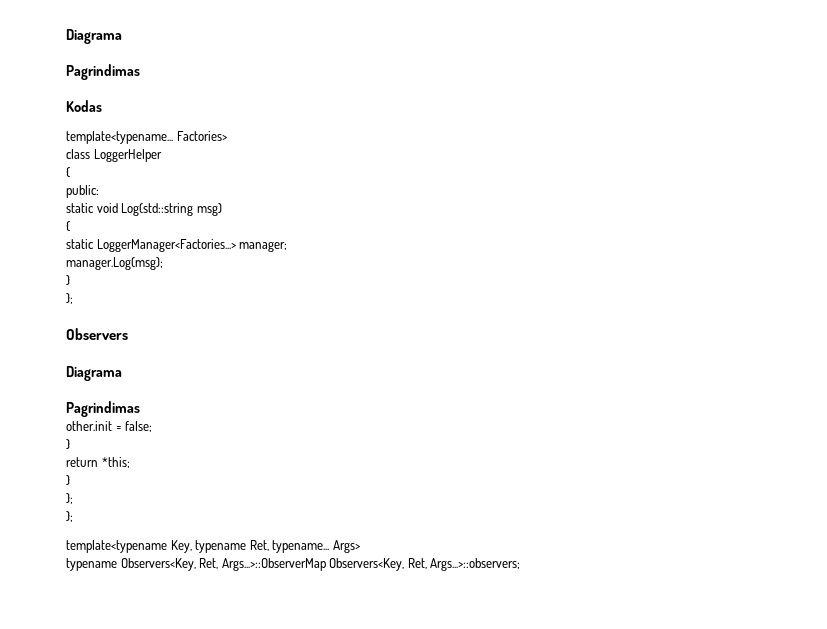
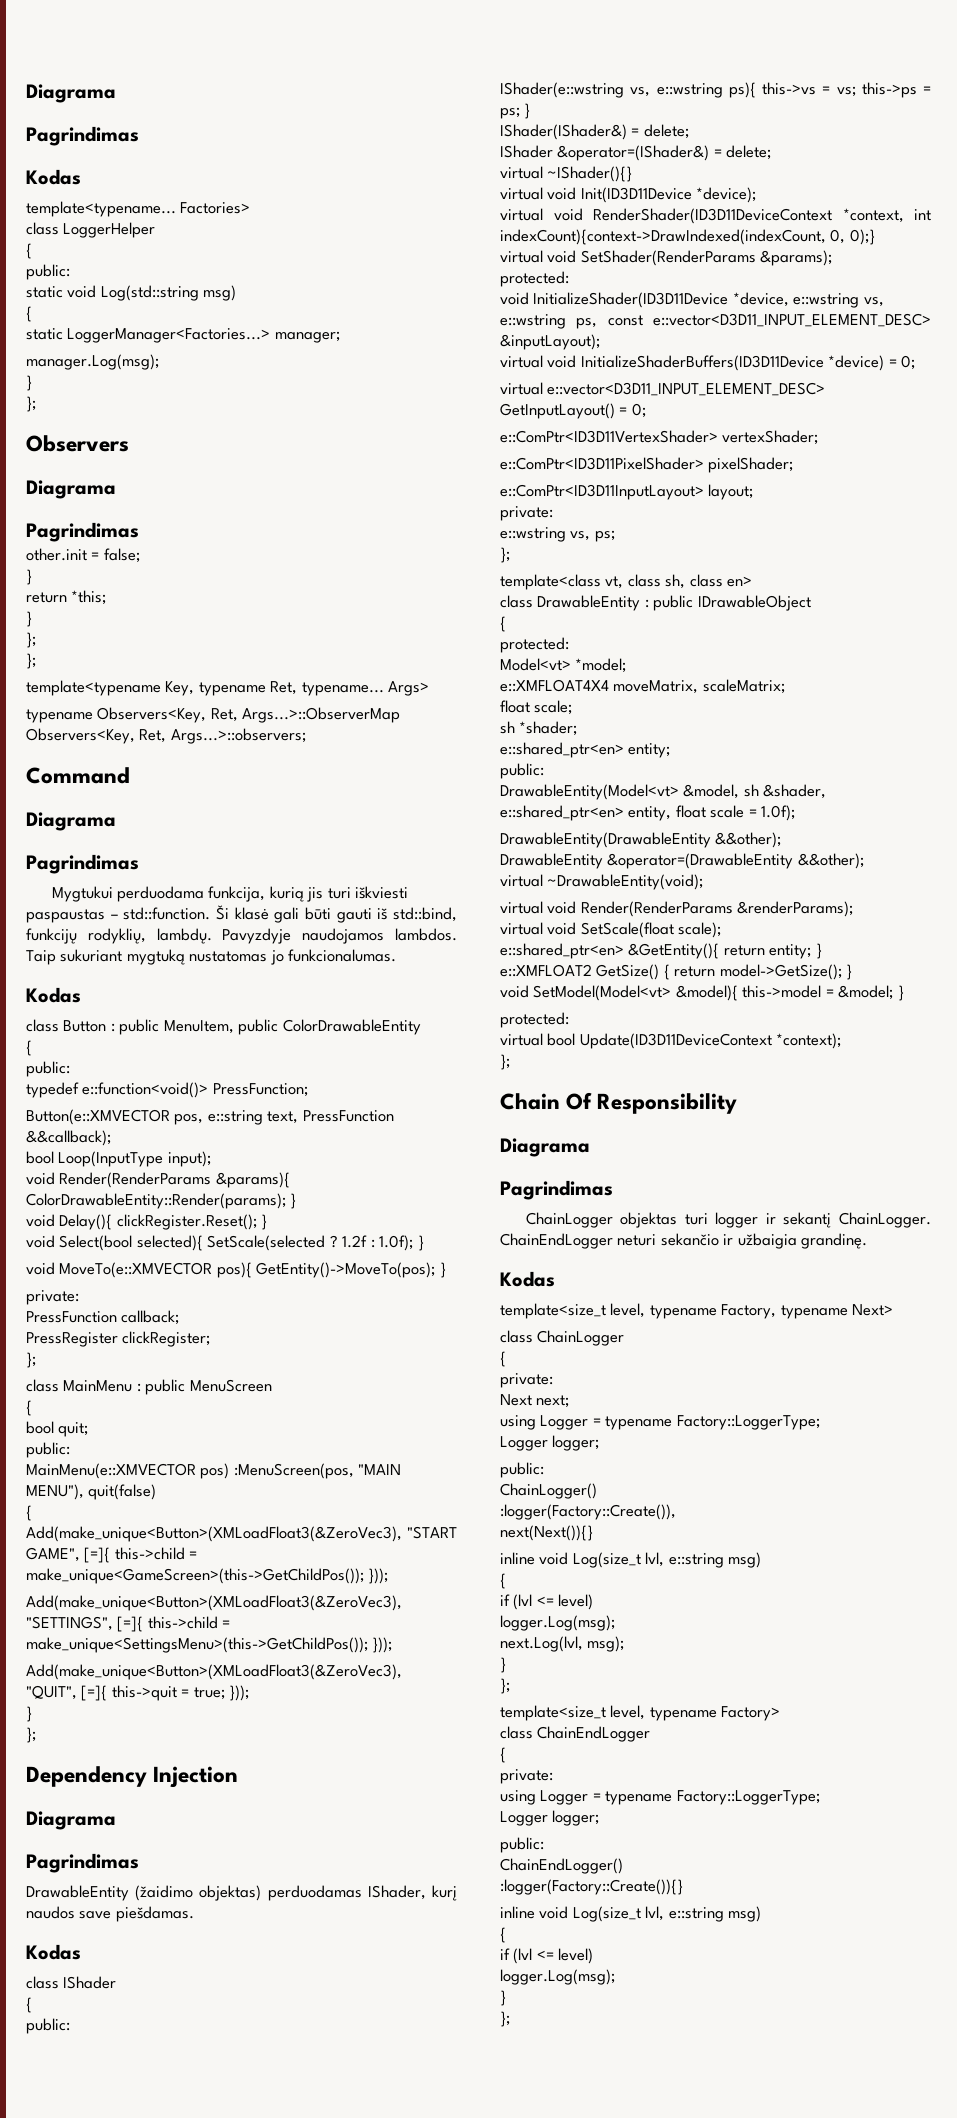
(521, 564) none -> [26,767,130,784] [26,812,116,831] [26,854,139,874] [51,886,409,902] [26,905,458,923] [26,928,458,944] [26,949,397,965] [26,987,81,1003] [26,1019,421,1035] [26,1040,32,1056] [26,1061,70,1077] [26,1082,308,1098] [26,1109,394,1125] [26,1130,111,1146] [26,1151,211,1167] [26,1172,290,1188] [26,1193,297,1209] [26,1214,268,1230] [26,1235,424,1251] [26,1262,446,1278] [26,1290,79,1305] [26,1310,180,1325] [26,1331,211,1347] [26,1352,36,1368] [26,1379,272,1395] [26,1400,32,1416] [26,1421,89,1437] [26,1442,70,1458] [26,1463,402,1479] [26,1484,157,1500] [26,1505,32,1521] [26,1526,457,1542] [26,1547,198,1563] [26,1568,389,1584] [26,1595,402,1611] [26,1616,231,1632] [26,1637,393,1653] [26,1664,402,1680] [26,1685,250,1701] [26,1706,32,1722] [26,1727,36,1743] [26,1766,239,1788] [26,1811,116,1830] [26,1853,139,1873] [26,1885,457,1901] [26,1906,194,1922] [26,1944,81,1960] [26,1976,117,1989] [26,1997,32,2013] [26,2018,70,2034] [500,82,931,98] [500,103,531,119] [500,124,689,140] [500,145,772,161] [500,166,633,182] [500,187,757,203] [500,208,931,224] [500,229,875,245] [500,250,833,266] [500,271,569,287] [500,292,884,308] [500,313,931,329] [500,334,600,350] [500,355,916,371] [500,382,826,396] [500,403,646,419] [500,430,819,445] [500,457,794,473] [500,484,754,500] [500,506,553,521] [500,527,615,542] [500,547,510,563] [500,574,753,590] [500,595,811,611] [500,616,506,632] [500,637,569,653] [500,658,627,673] [500,679,785,694] [500,700,573,715] [500,721,578,736] [500,742,671,758] [500,763,544,779] [500,784,827,800] [500,805,796,821] [500,832,782,848] [500,853,864,869] [500,874,704,890] [500,901,854,917] [500,922,722,938] [500,943,822,959] [500,964,853,980] [500,985,904,1001] [500,1012,569,1028] [500,1033,842,1049] [500,1054,510,1070] [500,1092,738,1114] [500,1138,590,1157] [500,1180,613,1200] [525,1212,931,1228] [500,1233,868,1249] [500,1271,555,1287] [500,1303,894,1319] [500,1330,625,1346] [500,1351,506,1367] [500,1373,553,1388] [500,1394,570,1408] [500,1415,820,1430] [500,1435,600,1451] [500,1462,544,1478] [500,1483,597,1499] [500,1504,676,1520] [500,1525,593,1541] [500,1552,762,1568] [500,1573,506,1589] [500,1594,594,1610] [500,1615,615,1631] [500,1636,625,1652] [500,1657,506,1673] [500,1678,510,1694] [500,1705,781,1721] [500,1726,651,1742] [500,1747,506,1763] [500,1769,553,1784] [500,1790,820,1805] [500,1810,600,1826] [500,1837,544,1853] [500,1858,623,1874] [500,1879,683,1895] [500,1906,762,1922] [500,1927,506,1943] [500,1948,594,1964] [500,1969,615,1985] [500,1990,506,2006] [500,2011,510,2027] // Command // Diagrama // Pagrindimas // Mygtukui perduodama funkcija, kurią jis turi iškviesti paspaustas – std::function. Ši klasė gali būti gauti iš std::bind, funkcijų rodyklių, lambdų. Pavyzdyje naudojamos lambdos. Taip sukuriant mygtuką nustatomas jo funkcionalumas. // Kodas // class Button : public MenuItem, public ColorDrawableEntity // { // public: // typedef e::function<void()> PressFunction; // Button(e::XMVECTOR pos, e::string text, PressFunction &&callback); // bool Loop(InputType input); // void Render(RenderParams &params){ ColorDrawableEntity::Render(params); } // void Delay(){ clickRegister.Reset(); } // void Select(bool selected){ SetScale(selected ? 1.2f : 1.0f); } // void MoveTo(e::XMVECTOR pos){ GetEntity()->MoveTo(pos); } // private: // PressFunction callback; // PressRegister clickRegister; // }; // class MainMenu : public MenuScreen // { // bool quit; // public: // MainMenu(e::XMVECTOR pos) :MenuScreen(pos, "MAIN MENU"), quit(false) // { // Add(make_unique<Button>(XMLoadFloat3(&ZeroVec3), "START GAME", [=]{ this->child = make_unique<GameScreen>(this->GetChildPos()); })); // Add(make_unique<Button>(XMLoadFloat3(&ZeroVec3), "SETTINGS", [=]{ this->child = make_unique<SettingsMenu>(this->GetChildPos()); })); // Add(make_unique<Button>(XMLoadFloat3(&ZeroVec3), "QUIT", [=]{ this->quit = true; })); // } // }; // Dependency Injection // Diagrama // Pagrindimas // DrawableEntity (žaidimo objektas) perduodamas IShader, kurį naudos save piešdamas. // Kodas // class IShader // { // public: // IShader(e::wstring vs, e::wstring ps){ this->vs = vs; this->ps = ps; } // IShader(IShader&) = delete; // IShader &operator=(IShader&) = delete; // virtual ~IShader(){} // virtual void Init(ID3D11Device *device); // virtual void RenderShader(ID3D11DeviceContext *context, int indexCount){context->DrawIndexed(indexCount, 0, 0);} // virtual void SetShader(RenderParams &params); // protected: // void InitializeShader(ID3D11Device *device, e::wstring vs, e::wstring ps, const e::vector<D3D11_INPUT_ELEMENT_DESC> &inputLayout); // virtual void InitializeShaderBuffers(ID3D11Device *device) = 0; // virtual e::vector<D3D11_INPUT_ELEMENT_DESC> GetInputLayout() = 0; // e::ComPtr<ID3D11VertexShader> vertexShader; // e::ComPtr<ID3D11PixelShader> pixelShader; // e::ComPtr<ID3D11InputLayout> layout; // private: // e::wstring vs, ps; // }; // template<class vt, class sh, class en> // class DrawableEntity : public IDrawableObject // { // protected: // Model<vt> *model; // e::XMFLOAT4X4 moveMatrix, scaleMatrix; // float scale; // sh *shader; // e::shared_ptr<en> entity; // public: // DrawableEntity(Model<vt> &model, sh &shader, e::shared_ptr<en> entity, float scale = 1.0f); // DrawableEntity(DrawableEntity &&other); // DrawableEntity &operator=(DrawableEntity &&other); // virtual ~DrawableEntity(void); // virtual void Render(RenderParams &renderParams); // virtual void SetScale(float scale); // e::shared_ptr<en> &GetEntity(){ return entity; } // e::XMFLOAT2 GetSize() { return model->GetSize(); } // void SetModel(Model<vt> &model){ this->model = &model; } // protected: // virtual bool Update(ID3D11DeviceContext *context); // }; // Chain Of Responsibility // Diagrama // Pagrindimas // ChainLogger objektas turi logger ir sekantį ChainLogger. ChainEndLogger neturi sekančio ir užbaigia grandinę. // Kodas // template<size_t level, typename Factory, typename Next> // class ChainLogger // { // private: // Next next; // using Logger = typename Factory::LoggerType; // Logger logger; // public: // ChainLogger() // :logger(Factory::Create()), // next(Next()){} // inline void Log(size_t lvl, e::string msg) // { // if (lvl <= level) // logger.Log(msg); // next.Log(lvl, msg); // } // }; // template<size_t level, typename Factory> // class ChainEndLogger // { // private: // using Logger = typename Factory::LoggerType; // Logger logger; // public: // ChainEndLogger() // :logger(Factory::Create()){} // inline void Log(size_t lvl, e::string msg) // { // if (lvl <= level) // logger.Log(msg); // } // };

